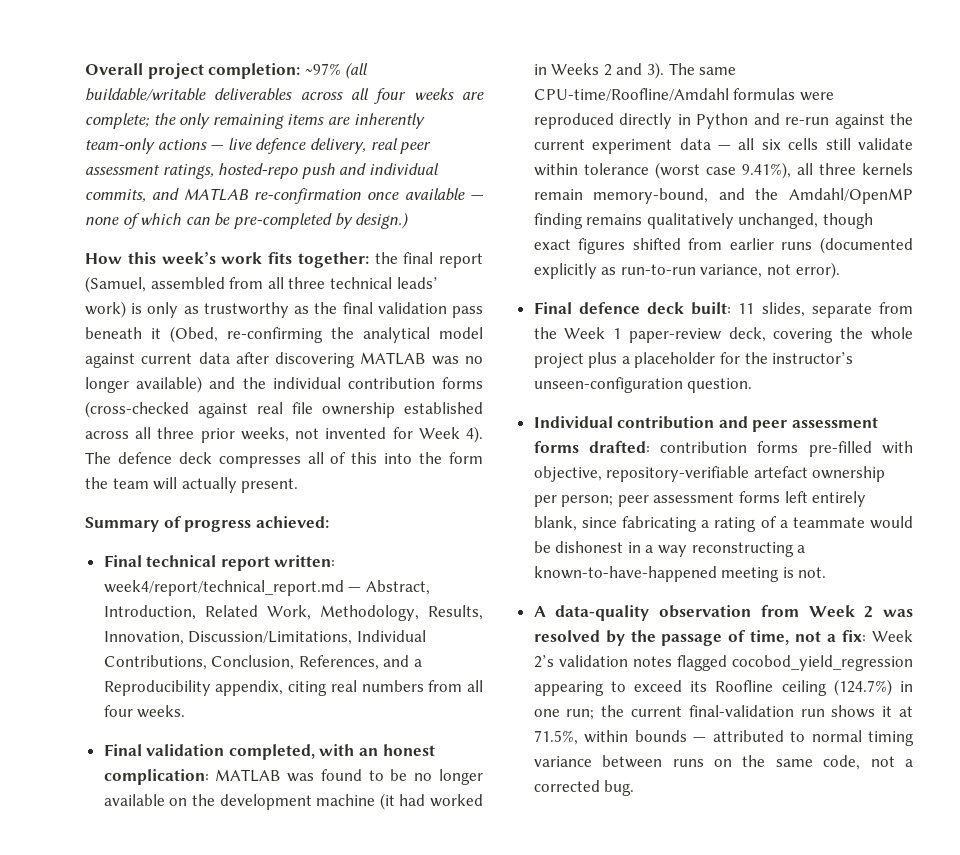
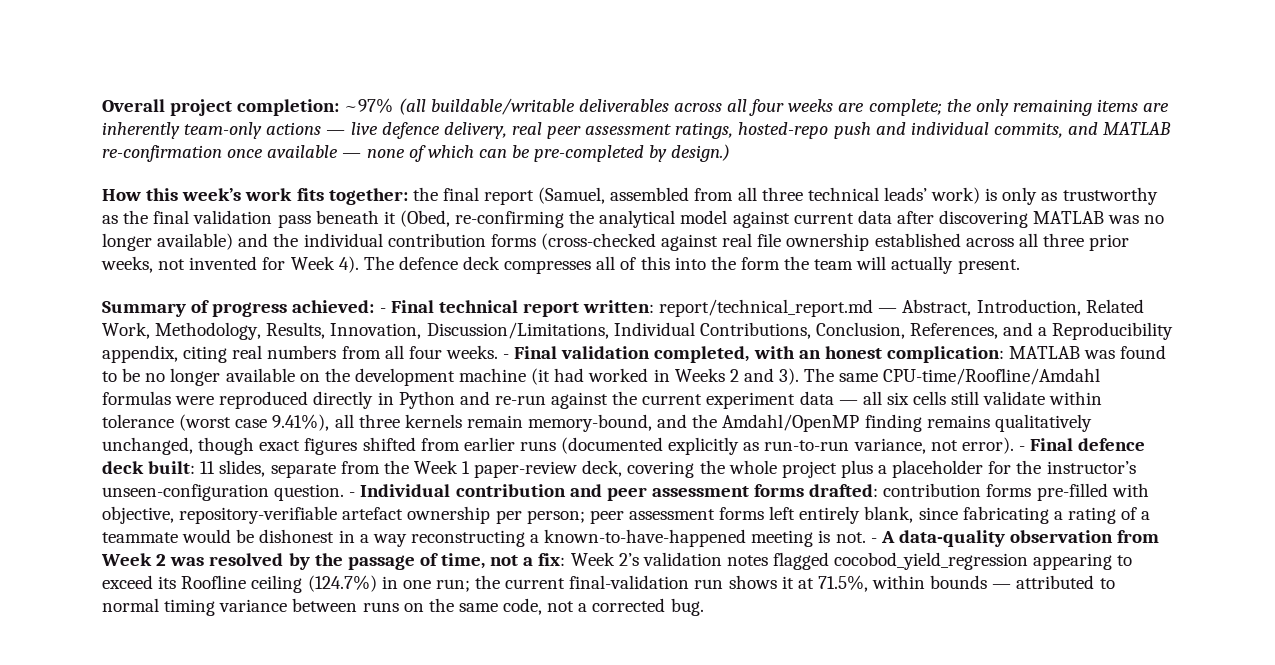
(329, 522) // -> [379,308,386,313] -
[103,580,344,596] week4/report/technical_report.md -> [659,299,874,317] report/technical_report.md
(186, 711) // -> [503,354,510,359] -
(840, 270) // -> [1018,446,1025,451] -
(753, 385) // -> [349,492,356,497] -
(827, 572) // -> [870,538,877,543] -

